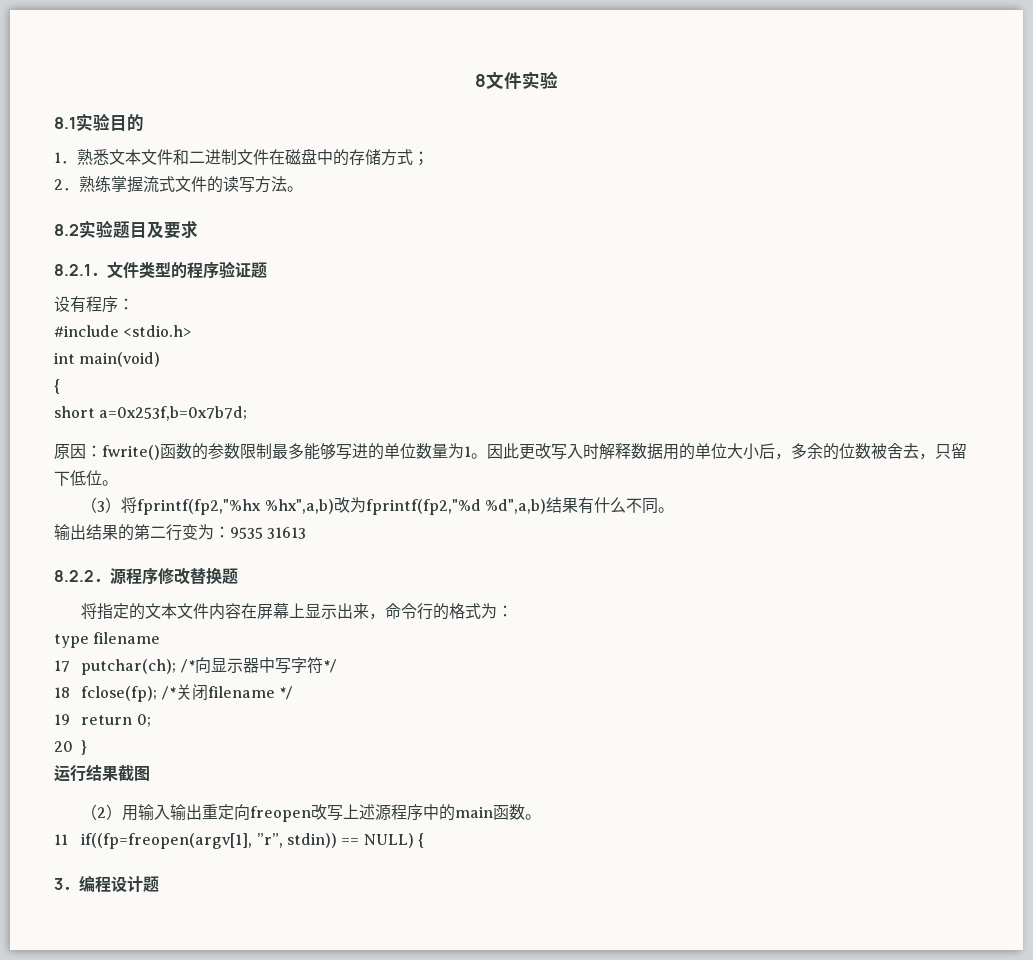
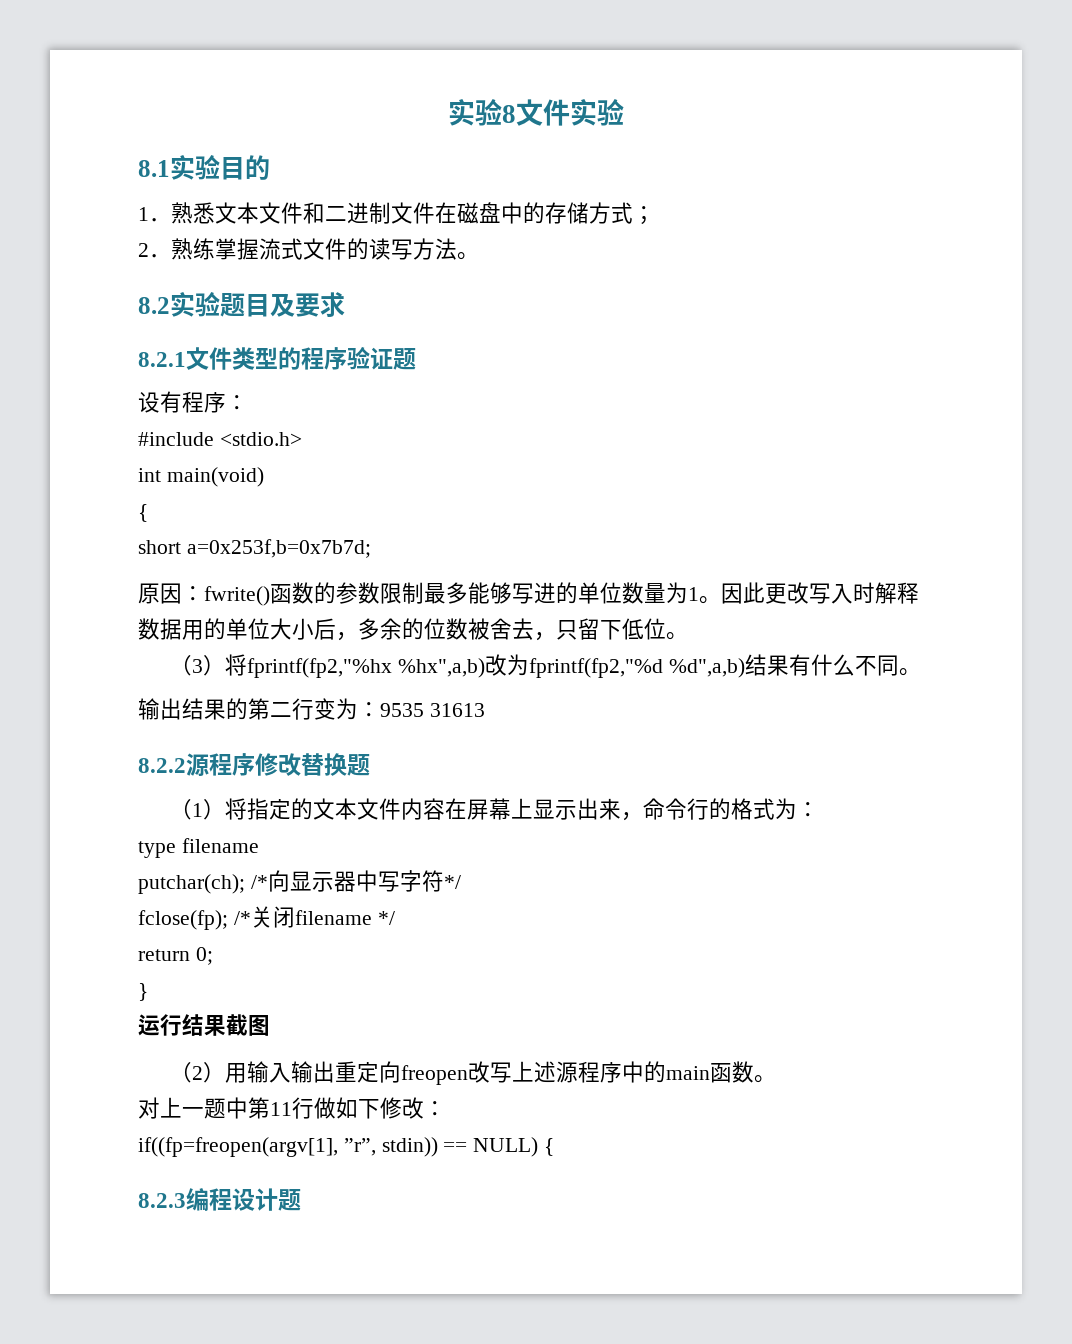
(475, 80) none -> [448,99,502,126] 实验
[91,272,107,276] ． -> (186, 359) none
[94,578,110,582] ． -> (186, 765) none
(238, 576) none -> [170,799,226,820] （1）
[54,660,70,672] 17 -> (259, 845) none
[54,687,70,698] 18 -> (461, 882) none
[54,714,70,725] 19 -> (395, 918) none
[54,741,73,752] 20 -> (213, 956) none
[54,834,68,845] 11 -> [138,1097,446,1119] 对上一题中第11行做如下修改： //
[54,878,79,890] 3． -> [138,1193,186,1208] 8.2.3

